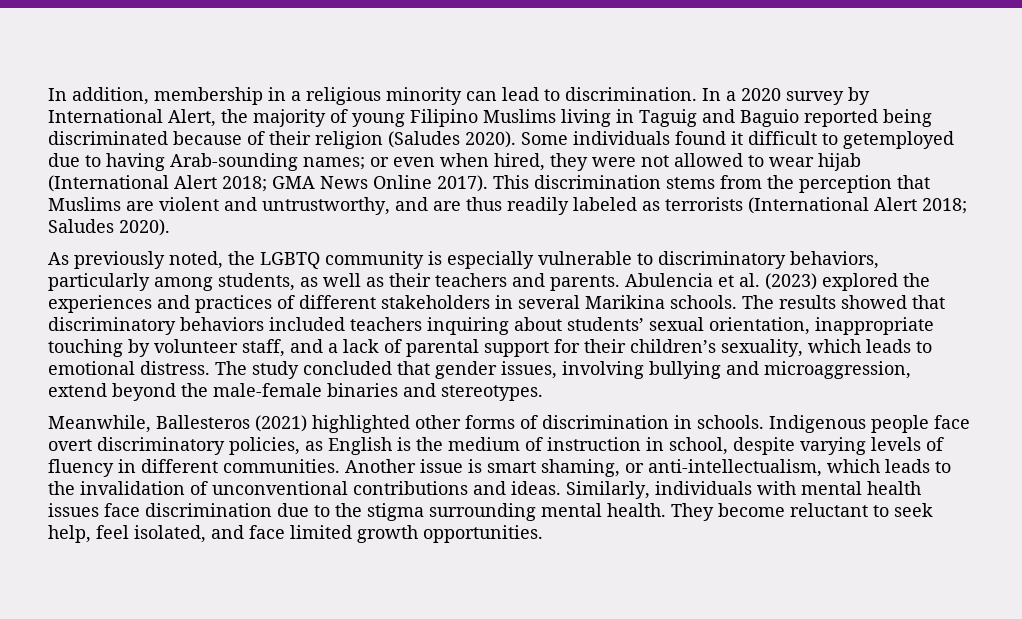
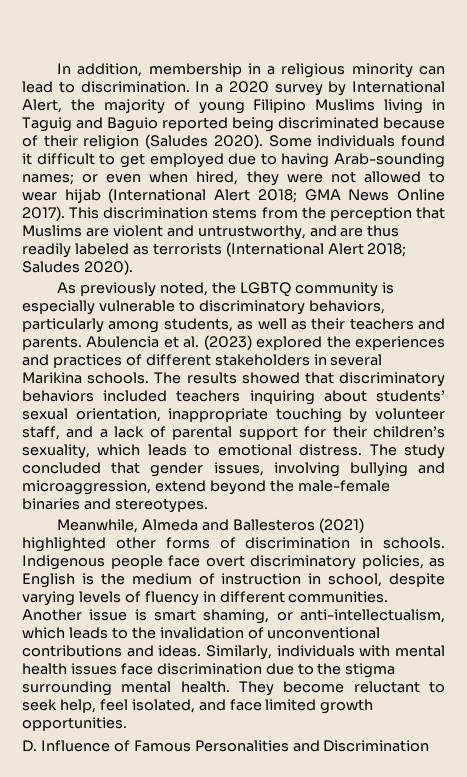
[843,131,954,149] getemployed -> [119,153,224,168] get employed
(151, 424) none -> [141,519,229,531] Almeda and
(543, 534) none -> [22,740,430,752] // D. Influence of Famous Personalities and Discrimination

